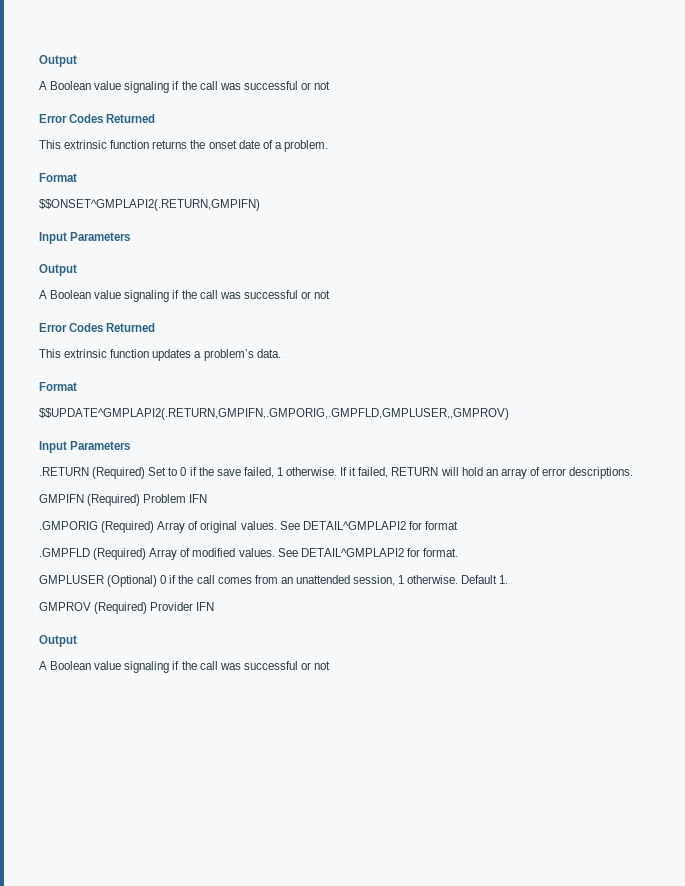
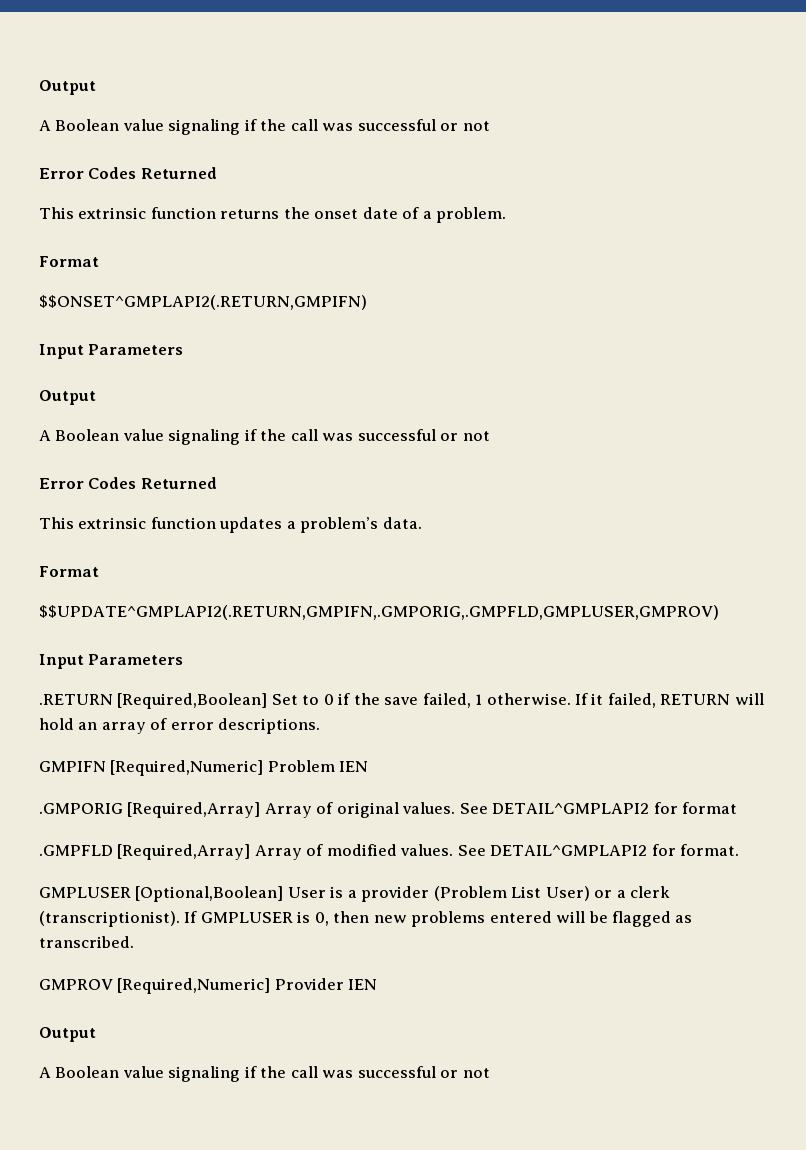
[39,408,509,420] $$UPDATE^GMPLAPI2(.RETURN,GMPIFN,.GMPORIG,.GMPFLD,GMPLUSER,,GMPROV) -> [39,605,719,620] $$UPDATE^GMPLAPI2(.RETURN,GMPIFN,.GMPORIG,.GMPFLD,GMPLUSER,GMPROV)
[92,467,146,479] (Required) -> [117,693,268,709] [Required,Boolean]
[87,494,208,506] (Required) Problem IFN -> [110,760,369,776] [Required,Numeric] Problem IEN
[101,521,155,533] (Required) -> [127,802,261,818] [Required,Array]
[93,548,147,560] (Required) -> [117,844,251,860] [Required,Array]
[107,575,509,587] [39,602,215,614] (Optional) 0 if the call comes from an unattended session, 1 otherwise. Default 1. // GMPROV (Required) Provider IFN -> [135,886,671,902] [39,911,693,927] [39,936,134,948] [39,978,378,994] [Optional,Boolean] User is a provider (Problem List User) or a clerk (transcriptionist). If GMPLUSER is 0, then new problems entered will be flagged as transcribed. // GMPROV [Required,Numeric] Provider IEN

